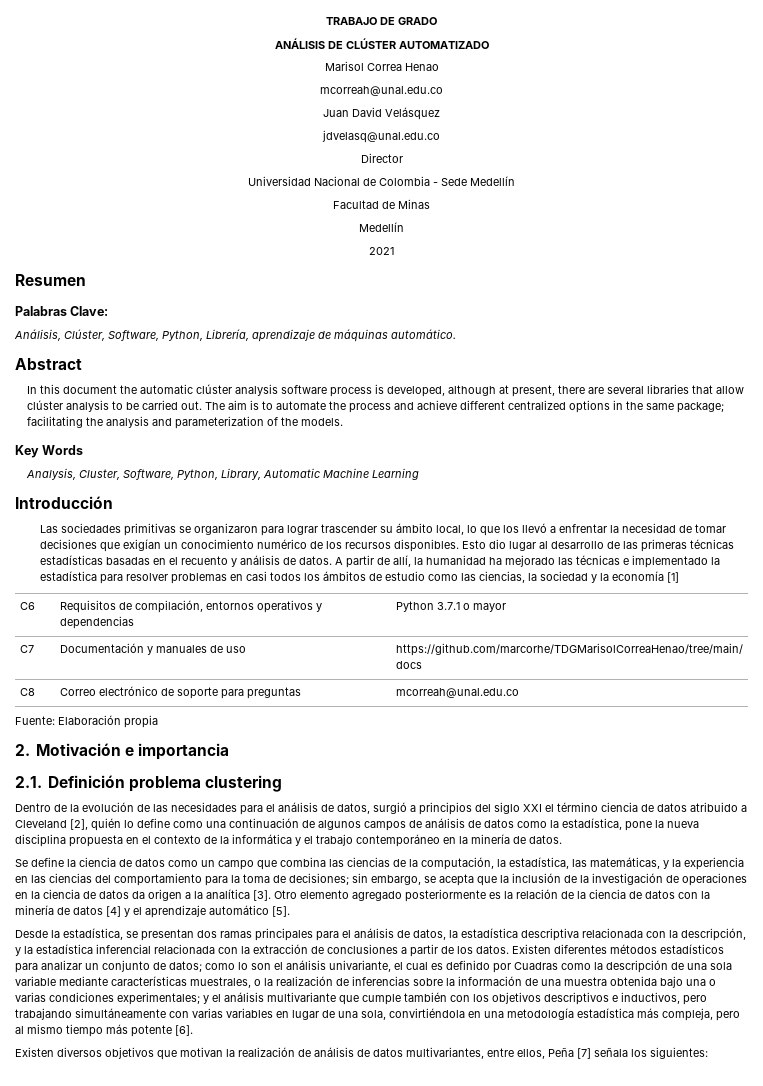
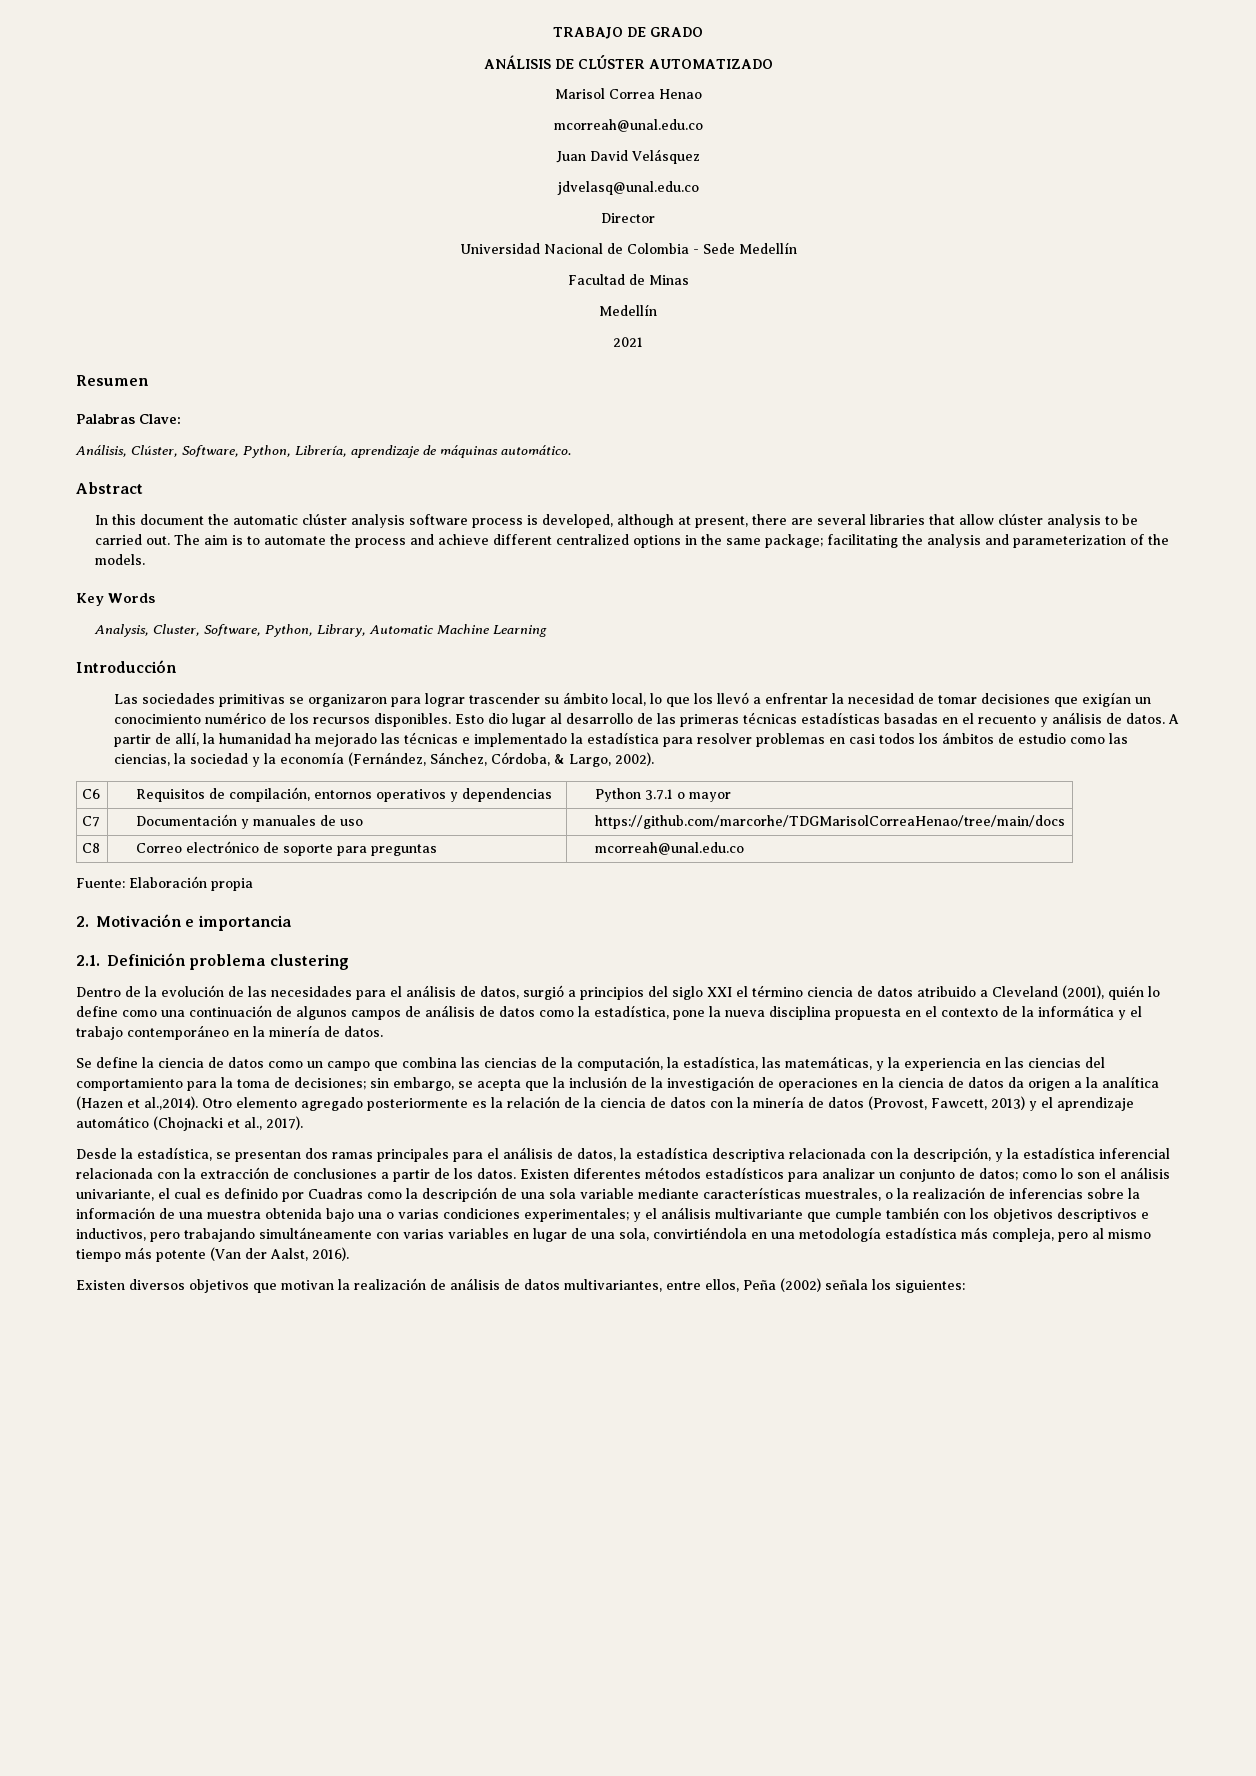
[666,572,679,583] [1] -> [348,752,655,767] (Fernández, Sánchez, Córdoba, & Largo, 2002).
[70,819,88,830] [2], -> [1062,985,1104,999] (2001),
[253,890,271,901] [3]. -> [76,1096,198,1110] (Hazen et al.,2014).
[106,906,121,917] [4] -> [868,1096,1025,1110] (Provost, Fawcett, 2013)
[272,906,290,917] [5]. -> [153,1116,303,1131] (Chojnacki et al., 2017).
[175,1025,193,1036] [6]. -> [210,1247,349,1261] (Van der Aalst, 2016).
[577,1048,591,1059] [7] -> [780,1278,821,1292] (2002)

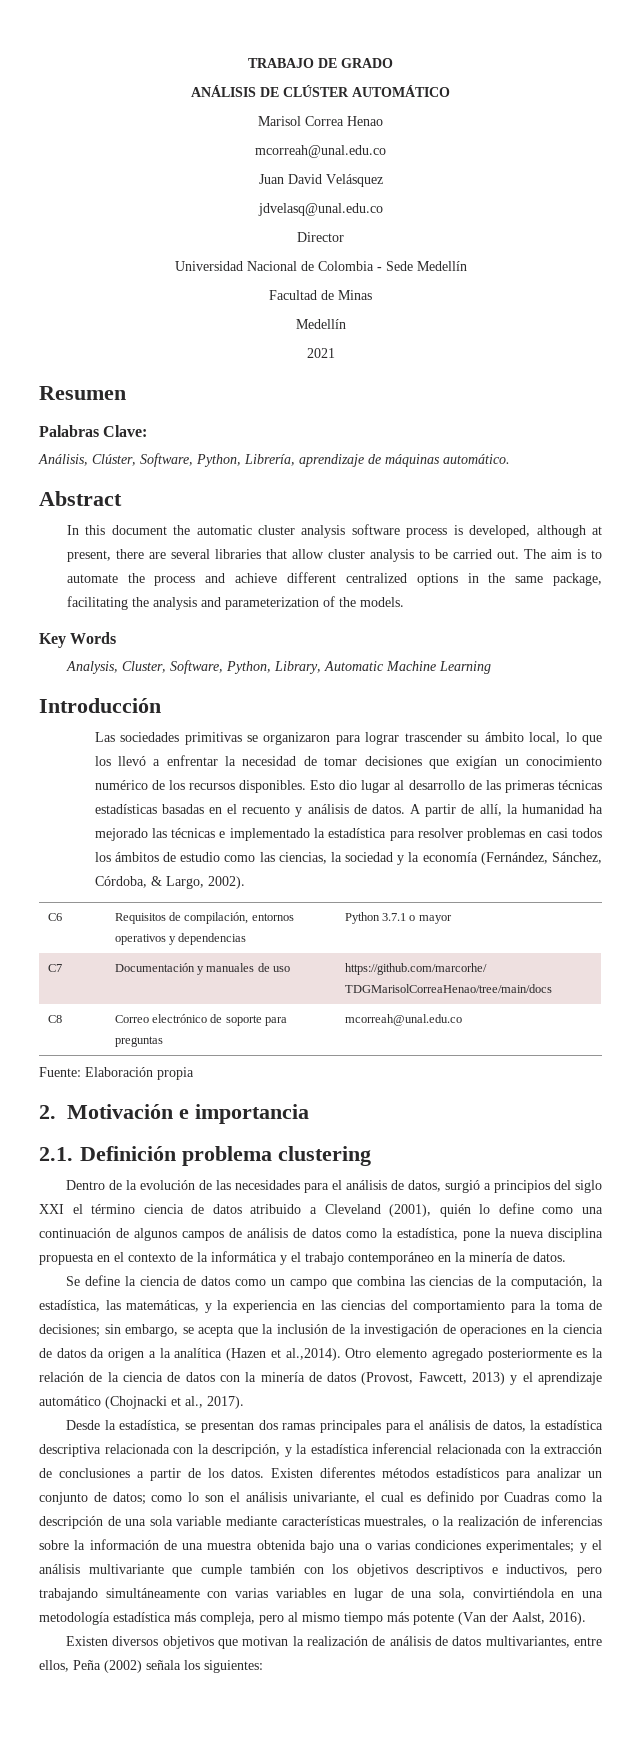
[648,59,773,69] AUTOMATIZADO -> [352,85,450,97] AUTOMÁTICO
[302,514,348,525] clúster -> [257,525,295,535] cluster
[998,514,1044,525] clúster -> [327,549,365,559] cluster
[765,534,824,548] package; -> [553,573,603,586] package,

